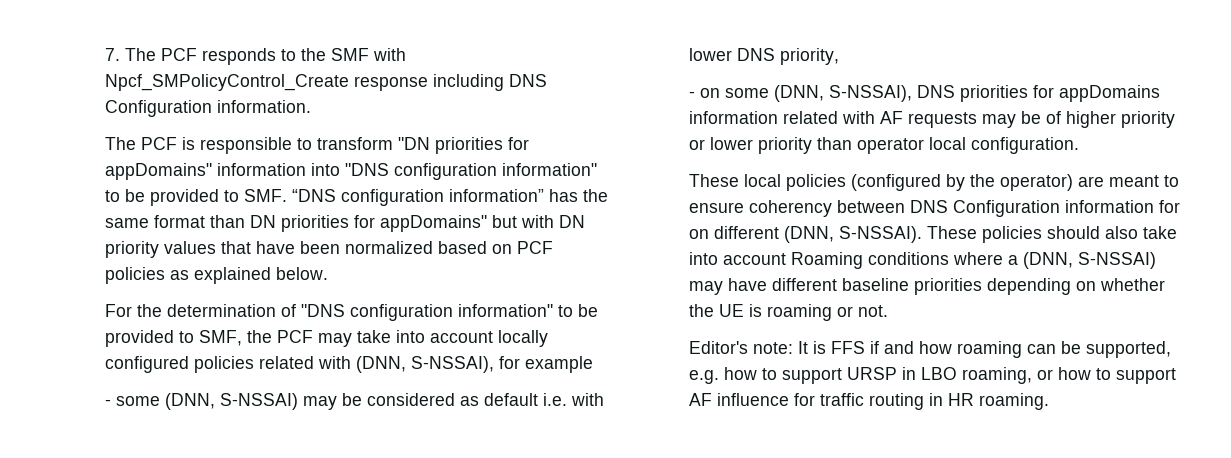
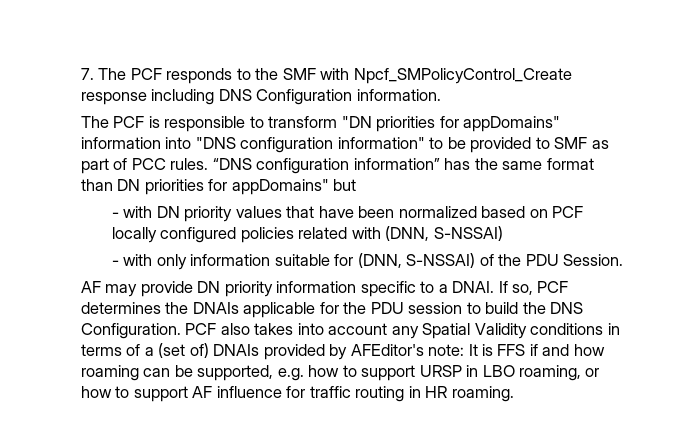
[243,189,287,202] SMF. -> [554,137,609,149] [80,158,209,174] SMF as part of PCC rules.
(517, 221) none -> [111,212,119,218] // -
[104,267,328,284] [104,304,598,321] [104,330,493,347] policies as explained below. // For the determination of "DNS configuration information" to be provided to SMF, the PCF may take into account -> (583, 212) none
[410,356,593,373] [104,393,604,410] [688,48,839,65] [688,85,1160,102] [688,111,1175,128] [688,137,1079,154] [688,174,1179,191] [688,200,1180,217] [688,226,1177,243] [688,252,1156,269] [688,278,1165,295] [688,304,888,321] [688,341,748,354] S-NSSAI), for example // - some (DNN, S-NSSAI) may be considered as default i.e. with lower DNS priority, // - on some (DNN, S-NSSAI), DNS priorities for appDomains information related with AF requests may be of higher priority or lower priority than operator local configuration. // These local policies (configured by the operator) are meant to ensure coherency between DNS Configuration information for on different (DNN, S-NSSAI). These policies should also take into account Roaming conditions where a (DNN, S-NSSAI) may have different baseline priorities depending on whether the UE is roaming or not. // Editor's -> [433,226,503,241] [111,253,623,270] [80,281,569,297] [80,302,583,318] [80,323,620,339] [80,343,424,360] S-NSSAI) // - with only information suitable for (DNN, S-NSSAI) of the PDU Session. // AF may provide DN priority information specific to a DNAI. If so, PCF determines the DNAIs applicable for the PDU session to build the DNS Configuration. PCF also takes into account any Spatial Validity conditions in terms of a (set of) DNAIs provided by AFEditor's

